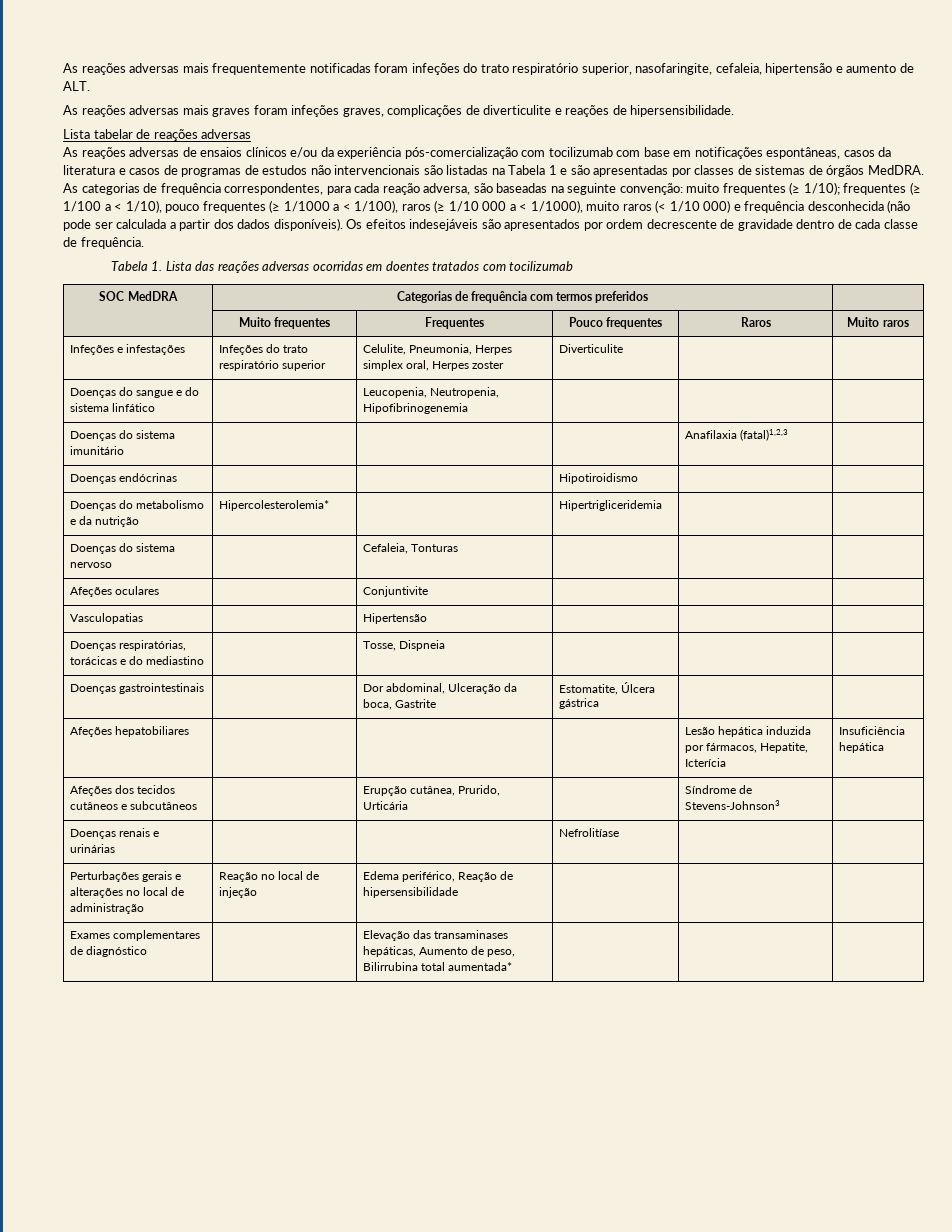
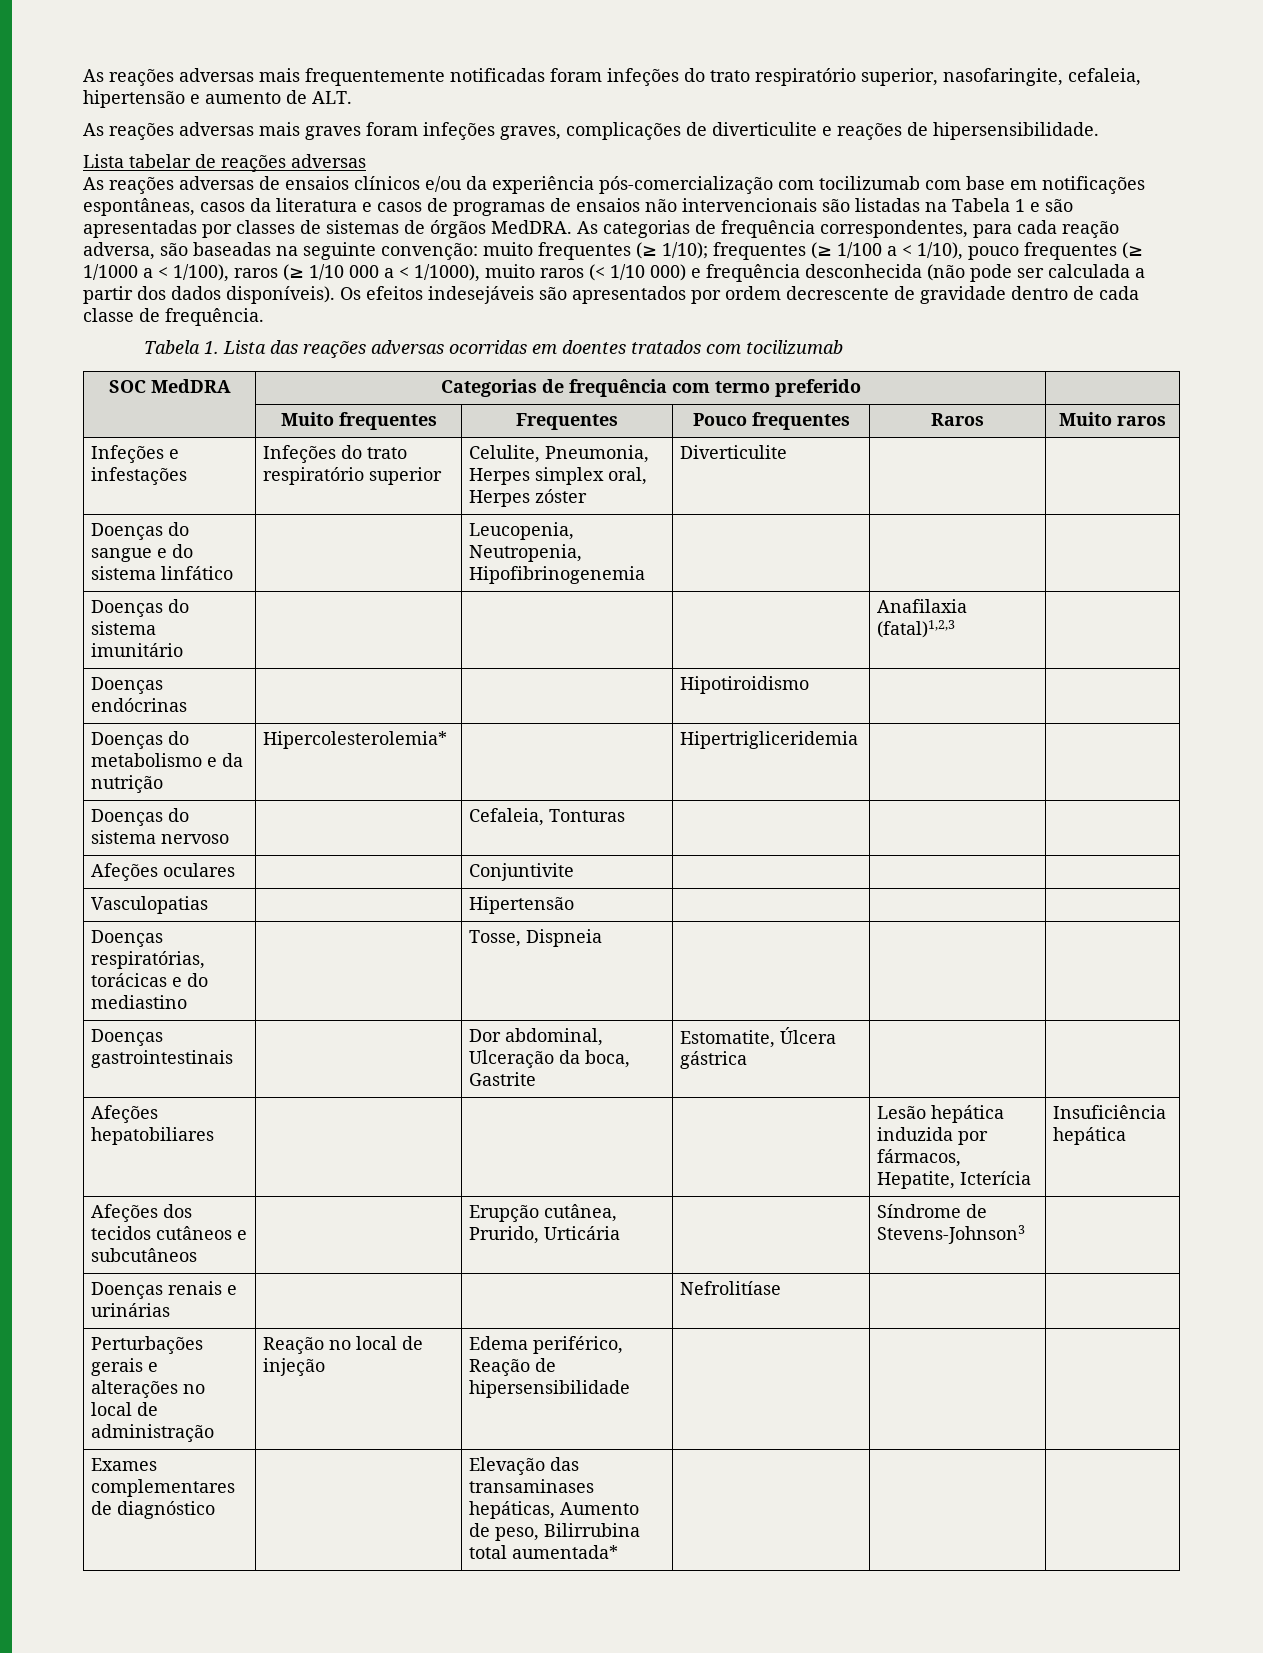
[262,165,308,175] estudos -> [576,198,640,212] ensaios
[556,291,649,303] termos preferidos -> [714,379,861,397] termo preferido
[471,361,504,369] zoster -> [535,489,588,503] zóster

